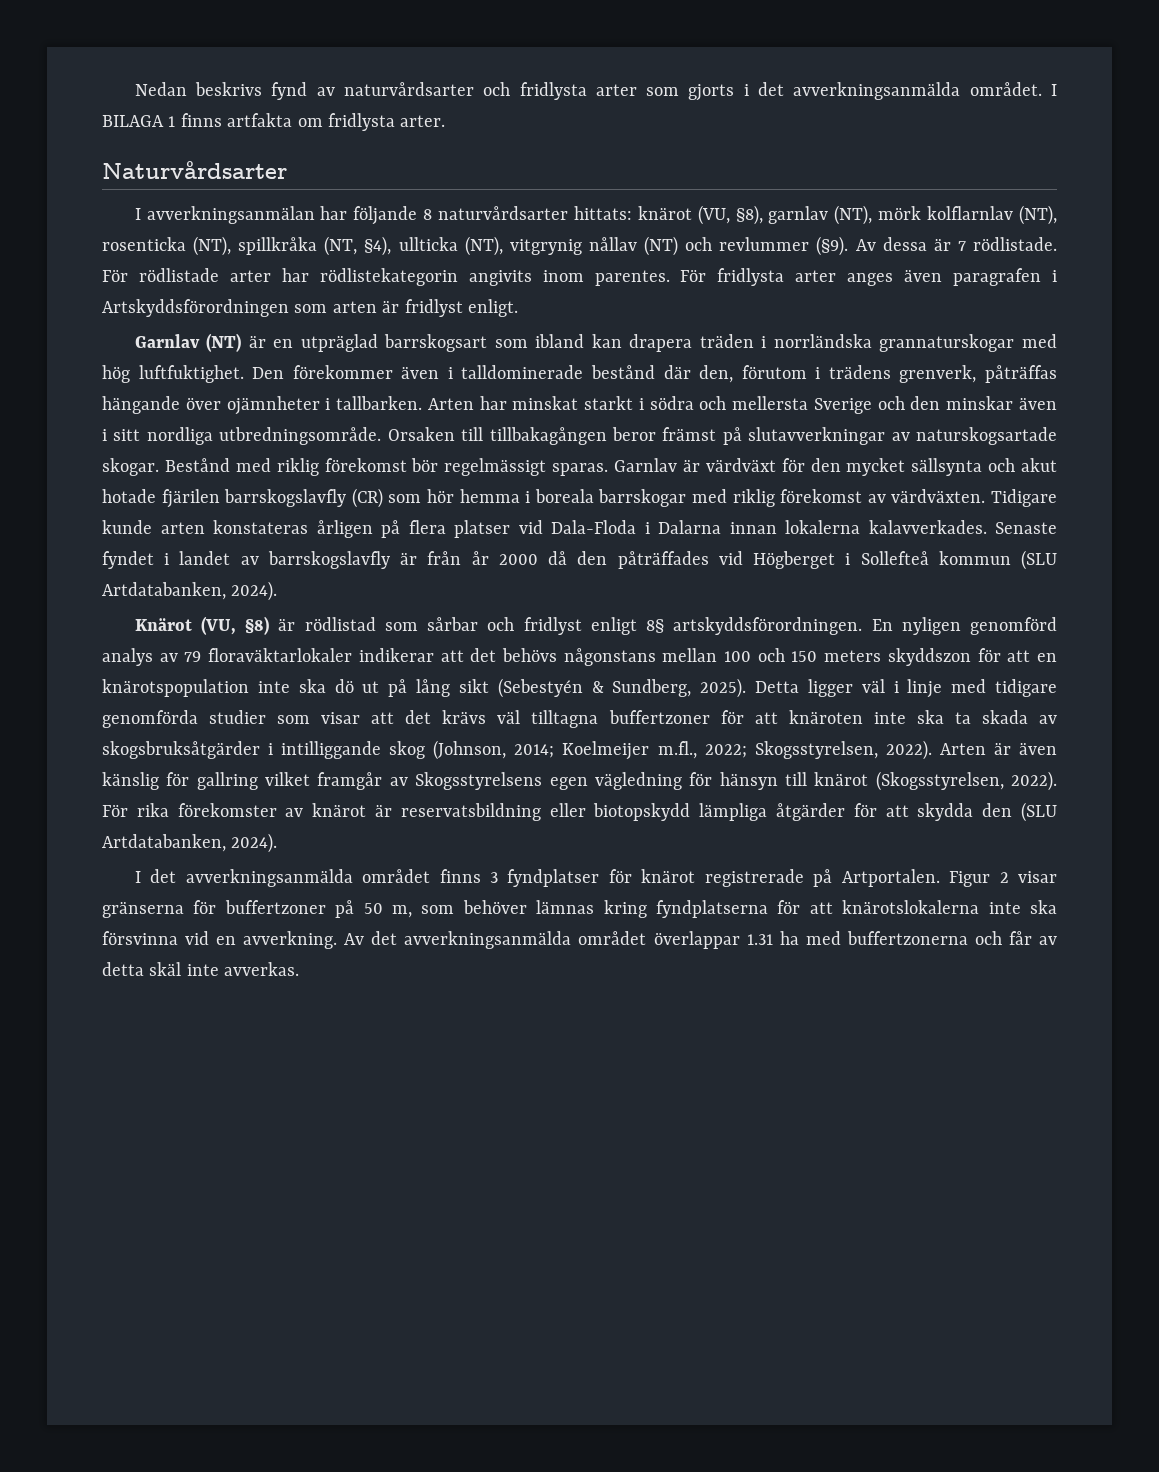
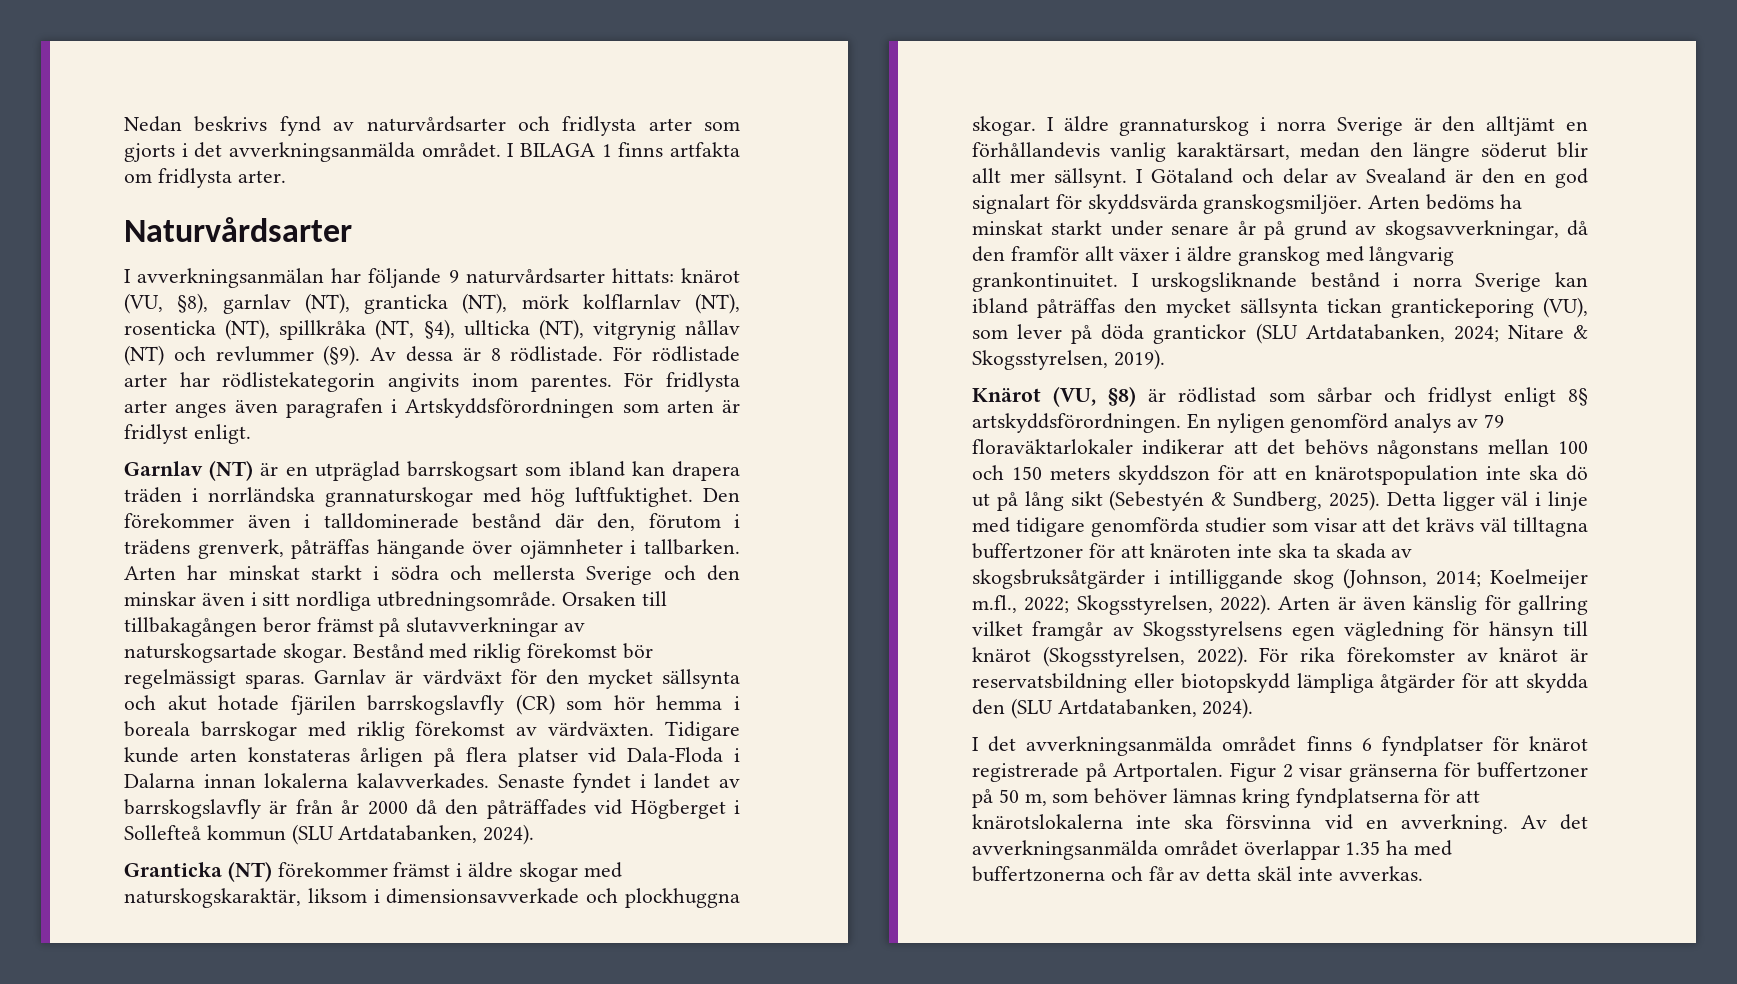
[423,209,433,220] 8 -> [448,270,459,283] 9
(873, 215) none -> [364,293,508,314] granticka (NT),
[957,241,966,251] 7 -> [490,348,501,361] 8
(278, 591) none -> [124,861,622,882] [124,888,740,908] [972,116,1588,136] [972,142,1588,162] [972,168,1588,188] [972,194,1522,214] [972,220,1588,240] [972,246,1455,266] [972,272,1588,292] [972,297,1588,318] [972,323,1588,344] [972,349,1165,370] // Granticka (NT) förekommer främst i äldre skogar med naturskogskaraktär, liksom i dimensionsavverkade och plockhuggna skogar. I äldre grannaturskog i norra Sverige är den alltjämt en förhållandevis vanlig karaktärsart, medan den längre söderut blir allt mer sällsynt. I Götaland och delar av Svealand är den en god signalart för skyddsvärda granskogsmiljöer. Arten bedöms ha minskat starkt under senare år på grund av skogsavverkningar, då den framför allt växer i äldre granskog med långvarig grankontinuitet. I urskogsliknande bestånd i norra Sverige kan ibland påträffas den mycket sällsynta tickan grantickeporing (VU), som lever på döda grantickor (SLU Artdatabanken, 2024; Nitare & Skogsstyrelsen, 2019).
[489,872,498,883] 3 -> [1361,738,1372,751] 6
[746,934,773,945] 1.31 -> [1345,841,1381,855] 1.35

